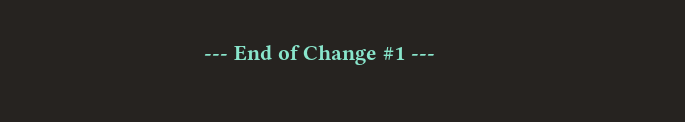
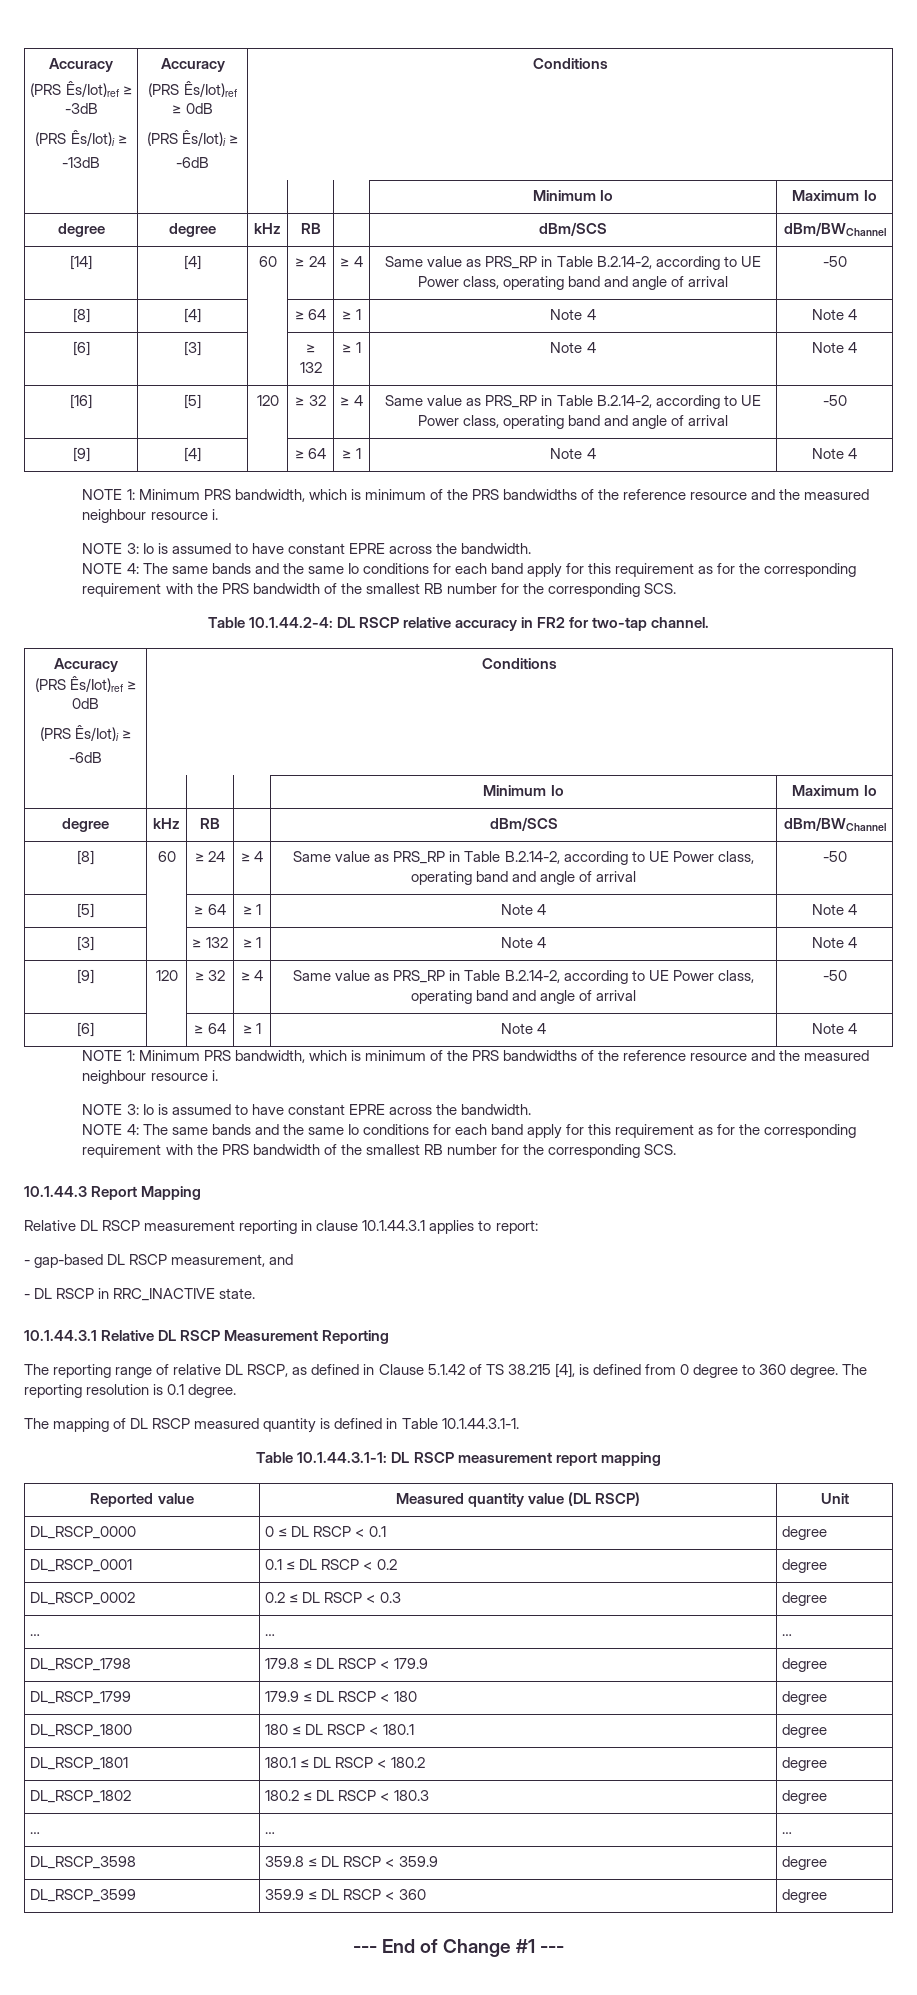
(203, 57) none -> [49,58,113,72] [30,81,132,97] [64,103,98,114] [35,130,127,146] [62,157,100,168] [160,58,225,72] [148,81,237,97] [172,103,213,114] [146,130,239,146] [176,157,209,168] [532,58,608,69] [532,190,614,201] [792,190,877,201] [57,223,105,237] [169,223,216,237] [254,223,281,234] [300,223,321,234] [539,222,607,236] [783,222,886,236] [70,255,92,270] [184,255,201,270] [258,256,277,267] [295,256,326,267] [340,256,363,267] [385,256,761,270] [417,276,729,290] [822,256,847,267] [72,308,90,323] [184,308,201,323] [294,309,327,320] [342,309,361,320] [550,309,596,320] [811,309,858,320] [72,341,90,356] [184,341,201,356] [306,344,315,353] [299,362,322,373] [342,342,361,353] [550,342,596,353] [811,342,858,353] [70,394,92,409] [184,394,201,409] [256,395,279,406] [295,395,326,406] [340,395,363,406] [385,395,761,409] [417,415,729,429] [822,395,847,406] [72,447,90,462] [184,447,201,462] [294,448,327,459] [342,448,361,459] [550,448,596,459] [811,448,858,459] [82,489,870,502] [82,509,218,523] [82,543,532,554] [82,563,857,578] [82,583,677,597] [207,617,710,631] [53,658,118,672] [34,676,137,692] [72,698,99,709] [39,725,132,741] [69,752,102,763] [482,658,557,669] [483,785,564,796] [792,785,877,796] [62,818,109,832] [153,818,180,829] [200,818,220,829] [489,817,558,831] [783,817,886,831] [77,850,94,865] [157,851,176,862] [194,851,226,862] [240,851,264,862] [293,851,754,865] [410,871,637,885] [822,851,847,862] [77,903,94,918] [194,904,226,915] [242,904,262,915] [500,904,547,915] [811,904,858,915] [77,936,94,951] [192,937,228,948] [242,937,262,948] [500,937,547,948] [811,937,858,948] [77,969,94,984] [155,970,178,981] [194,970,226,981] [240,970,264,981] [293,970,754,984] [410,990,637,1004] [822,970,847,981] [77,1022,94,1037] [194,1023,226,1034] [242,1023,262,1034] [500,1023,547,1034] [811,1023,858,1034] [82,1050,870,1063] [82,1070,218,1084] [82,1104,532,1115] [82,1124,857,1139] [82,1144,677,1158] [24,1186,202,1200] [24,1220,538,1234] [24,1254,294,1268] [24,1288,256,1301] [24,1330,390,1344] [24,1363,868,1378] [24,1384,237,1398] [24,1418,519,1433] [256,1452,661,1466] [90,1493,194,1507] [395,1492,641,1507] [820,1493,849,1504] [30,1526,137,1539] [265,1526,386,1537] [782,1526,828,1540] [30,1559,133,1572] [265,1559,397,1570] [782,1559,828,1573] [30,1592,136,1605] [265,1592,401,1603] [782,1592,828,1606] [30,1634,41,1636] [265,1634,276,1636] [782,1634,793,1636] [30,1658,132,1671] [265,1658,428,1669] [782,1658,828,1672] [30,1691,132,1704] [265,1691,417,1702] [782,1691,828,1705] [30,1724,133,1737] [265,1724,414,1735] [782,1724,828,1738] [30,1757,129,1770] [265,1757,425,1768] [782,1757,828,1771] [30,1790,132,1803] [265,1790,429,1801] [782,1790,828,1804] [30,1832,41,1834] [265,1832,276,1834] [782,1832,793,1834] [30,1856,137,1869] [265,1856,438,1867] [782,1856,828,1870] [30,1889,137,1902] [265,1889,426,1900] [782,1889,828,1903] Accuracy // (PRS Ês/Iot)ref ≥ -3dB // (PRS Ês/Iot)i ≥ // -13dB | Accuracy // (PRS Ês/Iot)ref ≥ 0dB // (PRS Ês/Iot)i ≥ // -6dB | Conditions // | | | | | Minimum Io | Maximum Io // degree | degree | kHz | RB | | dBm/SCS | dBm/BWChannel // [14] | [4] | 60 | ≥ 24 | ≥ 4 | Same value as PRS_RP in Table B.2.14-2, according to UE Power class, operating band and angle of arrival | -50 // [8] | [4] | | ≥ 64 | ≥ 1 | Note 4 | Note 4 // [6] | [3] | | ≥ 132 | ≥ 1 | Note 4 | Note 4 // [16] | [5] | 120 | ≥ 32 | ≥ 4 | Same value as PRS_RP in Table B.2.14-2, according to UE Power class, operating band and angle of arrival | -50 // [9] | [4] | | ≥ 64 | ≥ 1 | Note 4 | Note 4 // NOTE 1: Minimum PRS bandwidth, which is minimum of the PRS bandwidths of the reference resource and the measured neighbour resource i. // NOTE 3: Io is assumed to have constant EPRE across the bandwidth. // NOTE 4: The same bands and the same Io conditions for each band apply for this requirement as for the corresponding requirement with the PRS bandwidth of the smallest RB number for the corresponding SCS. // Table 10.1.44.2-4: DL RSCP relative accuracy in FR2 for two-tap channel. // Accuracy // (PRS Ês/Iot)ref ≥ 0dB // (PRS Ês/Iot)i ≥ // -6dB | Conditions // | | | | Minimum Io | Maximum Io // degree | kHz | RB | | dBm/SCS | dBm/BWChannel // [8] | 60 | ≥ 24 | ≥ 4 | Same value as PRS_RP in Table B.2.14-2, according to UE Power class, operating band and angle of arrival | -50 // [5] | | ≥ 64 | ≥ 1 | Note 4 | Note 4 // [3] | | ≥ 132 | ≥ 1 | Note 4 | Note 4 // [9] | 120 | ≥ 32 | ≥ 4 | Same value as PRS_RP in Table B.2.14-2, according to UE Power class, operating band and angle of arrival | -50 // [6] | | ≥ 64 | ≥ 1 | Note 4 | Note 4 // NOTE 1: Minimum PRS bandwidth, which is minimum of the PRS bandwidths of the reference resource and the measured neighbour resource i. // NOTE 3: Io is assumed to have constant EPRE across the bandwidth. // NOTE 4: The same bands and the same Io conditions for each band apply for this requirement as for the corresponding requirement with the PRS bandwidth of the smallest RB number for the corresponding SCS. // 10.1.44.3 Report Mapping // Relative DL RSCP measurement reporting in clause 10.1.44.3.1 applies to report: // - gap-based DL RSCP measurement, and // - DL RSCP in RRC_INACTIVE state. // 10.1.44.3.1 Relative DL RSCP Measurement Reporting // The reporting range of relative DL RSCP, as defined in Clause 5.1.42 of TS 38.215 [4], is defined from 0 degree to 360 degree. The reporting resolution is 0.1 degree. // The mapping of DL RSCP measured quantity is defined in Table 10.1.44.3.1-1. // Table 10.1.44.3.1-1: DL RSCP measurement report mapping // Reported value | Measured quantity value (DL RSCP) | Unit // DL_RSCP_0000 | 0 ≤ DL RSCP < 0.1 | degree // DL_RSCP_0001 | 0.1 ≤ DL RSCP < 0.2 | degree // DL_RSCP_0002 | 0.2 ≤ DL RSCP < 0.3 | degree // … | … | … // DL_RSCP_1798 | 179.8 ≤ DL RSCP < 179.9 | degree // DL_RSCP_1799 | 179.9 ≤ DL RSCP < 180 | degree // DL_RSCP_1800 | 180 ≤ DL RSCP < 180.1 | degree // DL_RSCP_1801 | 180.1 ≤ DL RSCP < 180.2 | degree // DL_RSCP_1802 | 180.2 ≤ DL RSCP < 180.3 | degree // … | … | … // DL_RSCP_3598 | 359.8 ≤ DL RSCP < 359.9 | degree // DL_RSCP_3599 | 359.9 ≤ DL RSCP < 360 | degree //

